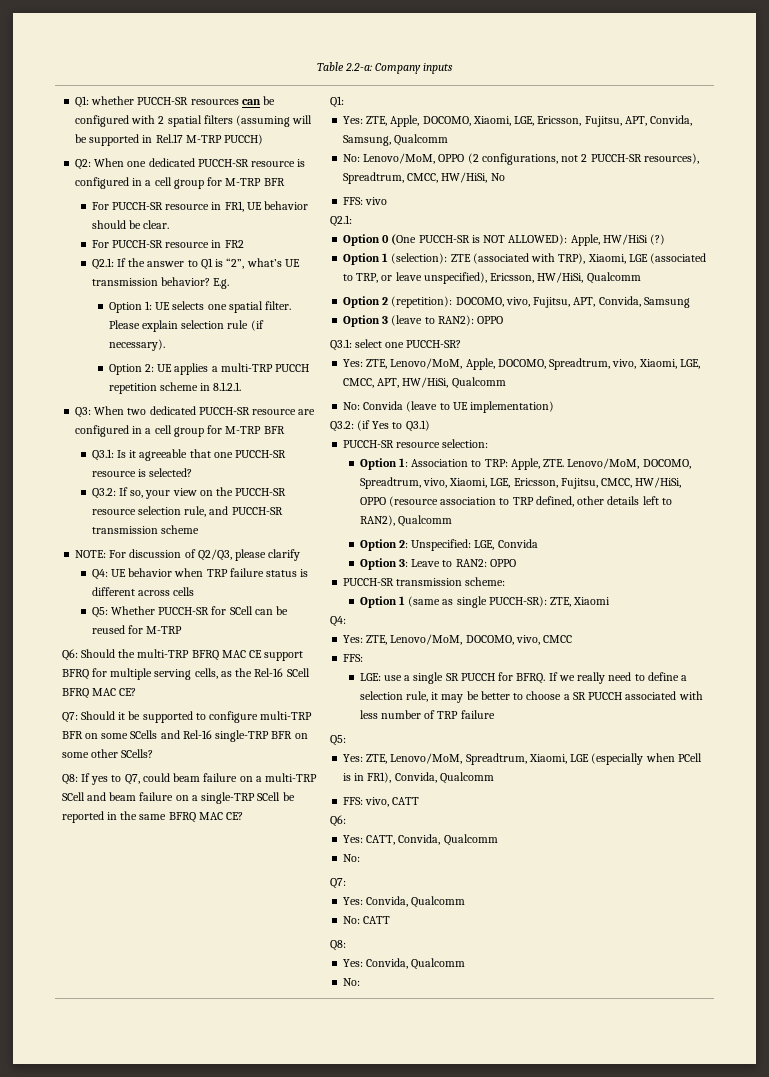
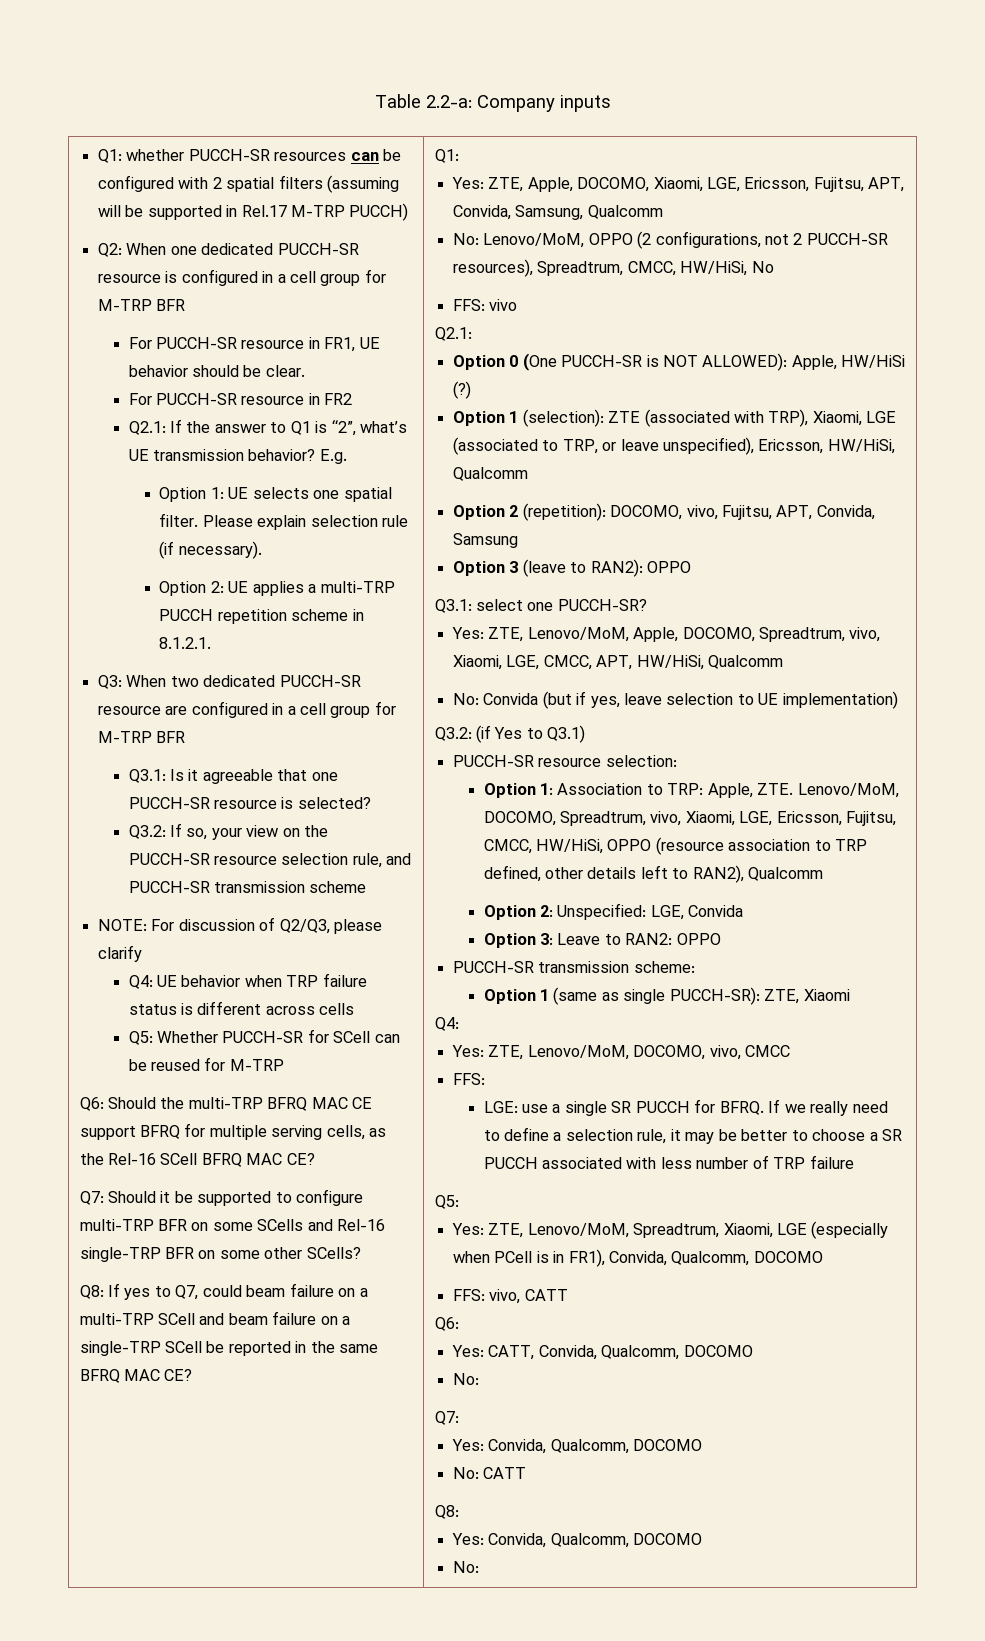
[406,401,438,412] (leave -> [542,691,734,709] (but if yes, leave selection
[439,772,494,784] Qualcomm -> [671,1251,823,1266] Qualcomm, DOCOMO
[443,834,498,846] Qualcomm -> [601,1345,753,1360] Qualcomm, DOCOMO
[411,896,466,908] Qualcomm -> [550,1439,703,1454] Qualcomm, DOCOMO
[411,958,466,970] Qualcomm -> [550,1533,703,1548] Qualcomm, DOCOMO

